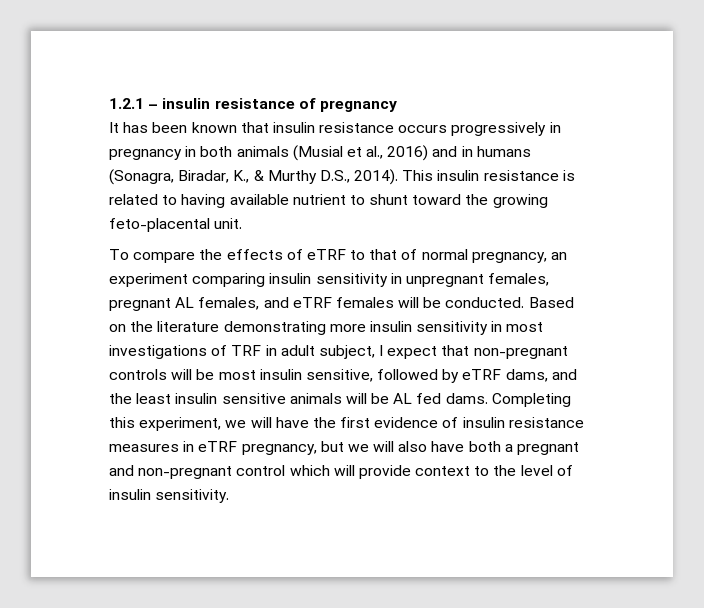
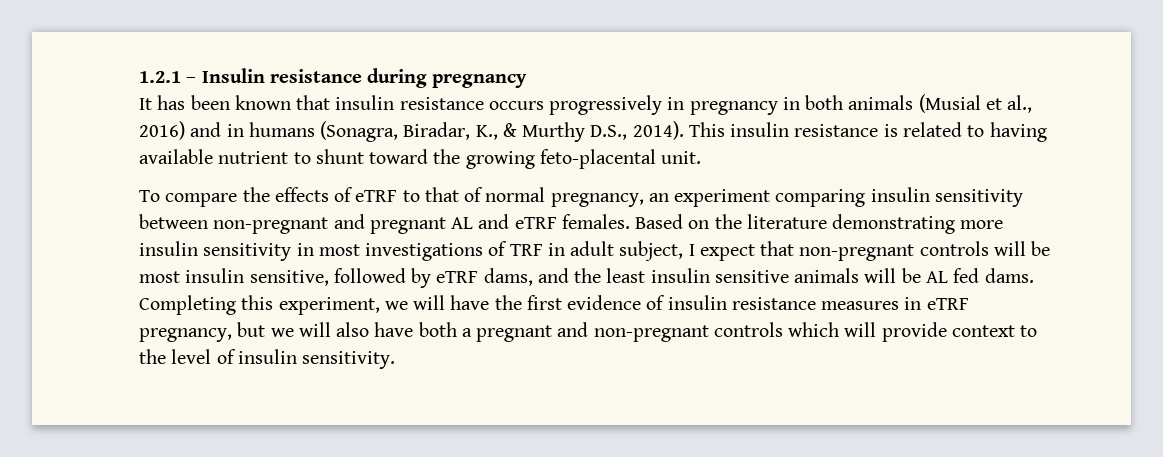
[162,98,316,109] insulin resistance of -> [201,68,428,88] Insulin resistance during
[390,273,550,287] in unpregnant females, -> [139,214,365,234] between non-pregnant and
[198,297,260,310] females, -> (474, 223) none
[335,297,525,308] females will be conducted. -> [561,214,630,229] females.
[236,465,286,476] control -> [713,322,783,337] controls

